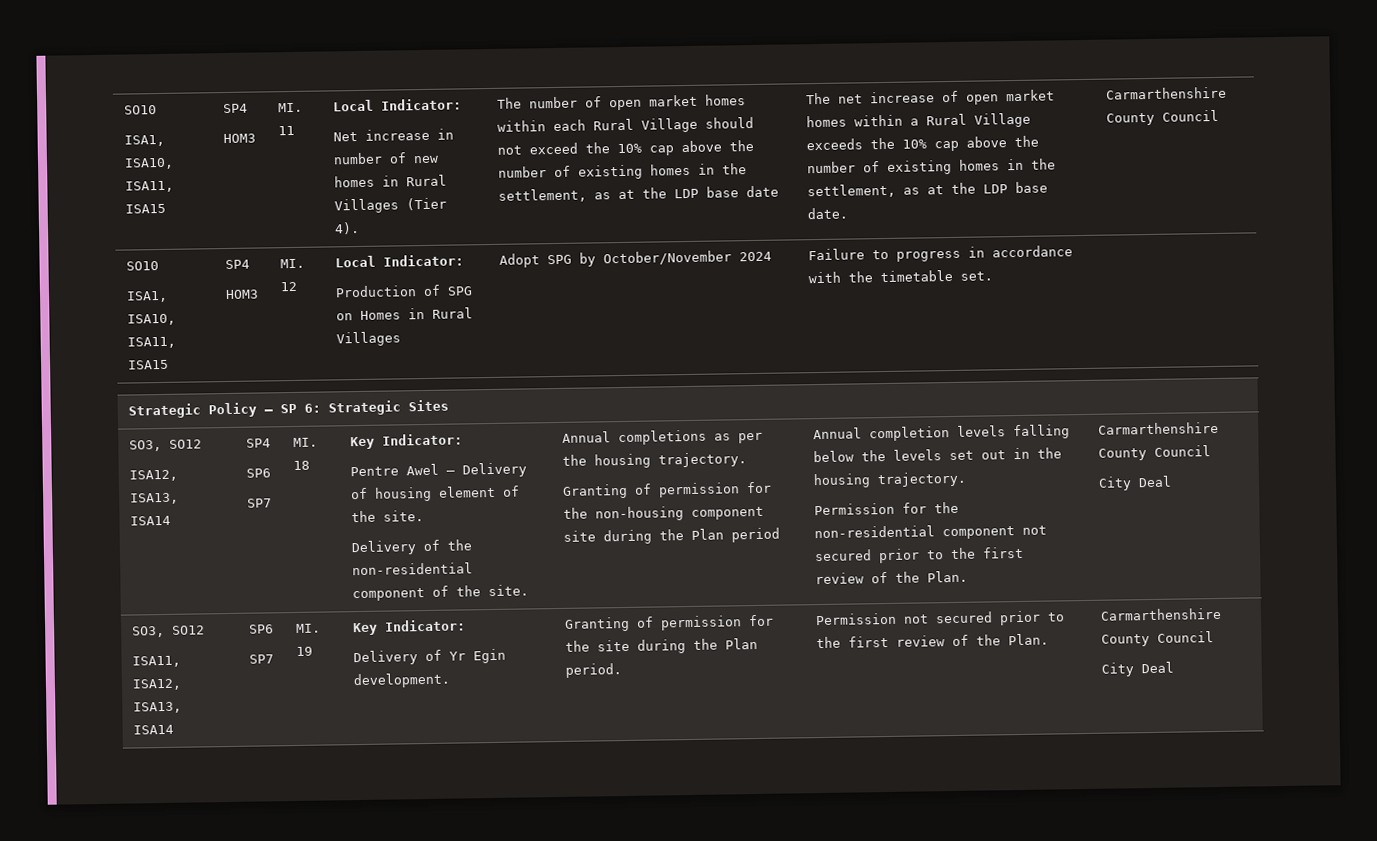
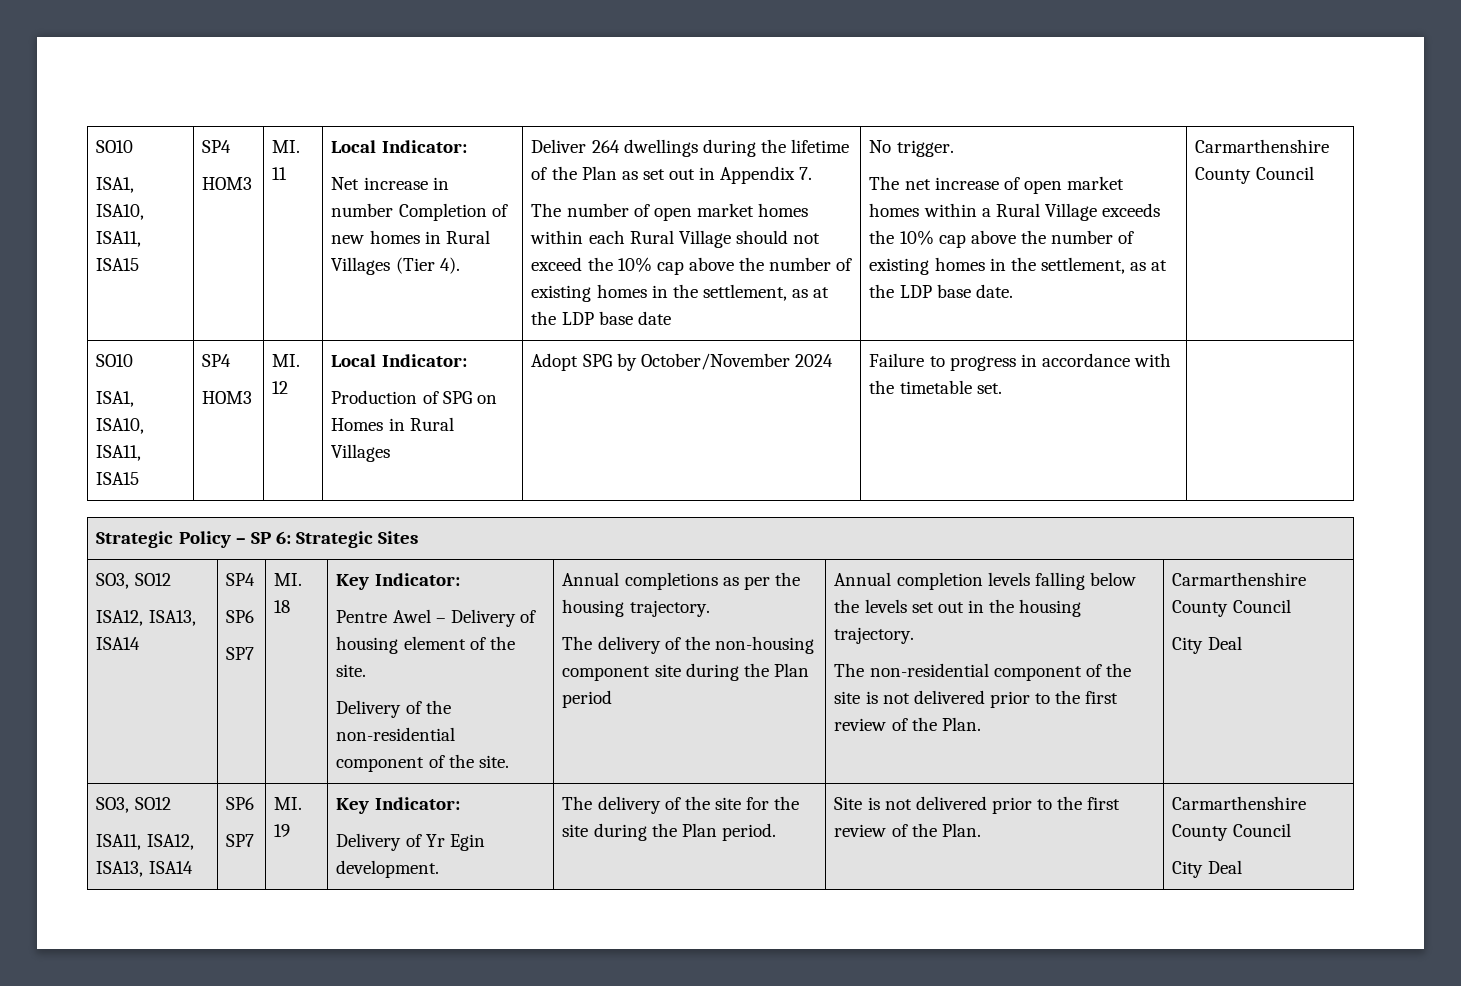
(384, 158) none -> [398,203,487,221] Completion
(361, 228) none -> [531,139,850,157] [531,166,813,184] Deliver 264 dwellings during the lifetime of the Plan as set out in Appendix 7. //
(780, 191) none -> [869,140,954,157] No trigger. //
[562,481,773,499] Granting of permission for -> [562,636,681,654] The delivery of
[814,501,960,516] [814,525,1048,540] [814,549,873,562] Permission for the non-residential component not secured -> [834,663,1131,681] [834,690,985,704] The non-residential component of the site is not delivered
[564,615,743,632] Granting of permission -> [562,796,741,814] The delivery of the site
[815,611,994,626] Permission not secured -> [834,796,987,810] Site is not delivered

